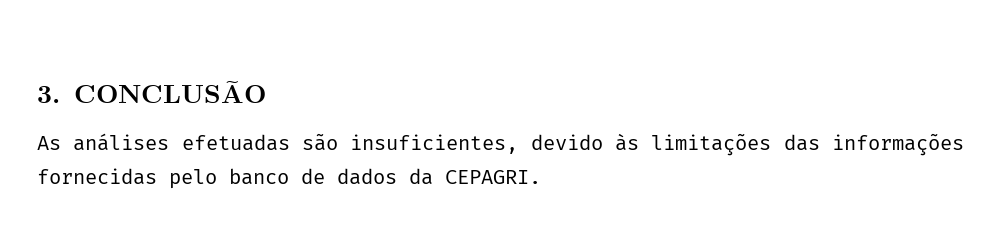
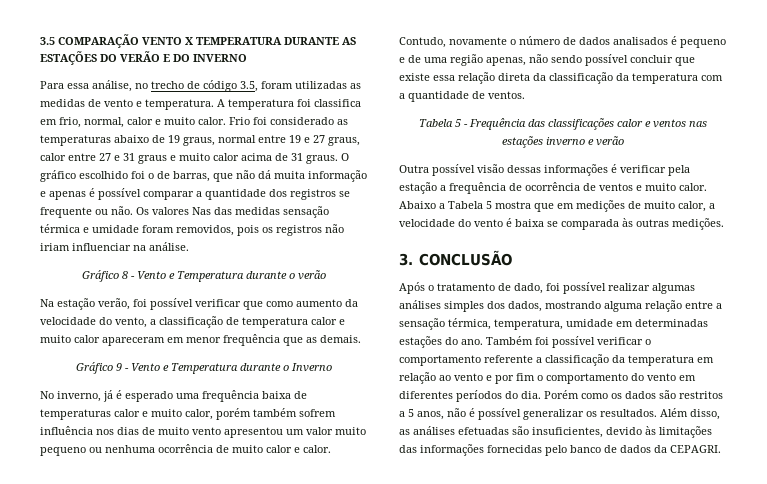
[37,81,266,103] [37,136,61,150] 3. CONCLUSÃO // As -> [40,34,356,48] [40,51,247,65] [40,80,361,92] [40,99,361,110] [40,117,348,128] [40,135,360,146] [40,153,349,164] [40,170,367,182] [40,188,350,200] [40,206,329,218] [40,224,344,236] [40,242,189,251] [82,270,326,282] [40,298,358,310] [40,316,345,328] [40,334,361,346] [76,362,332,374] [40,390,307,402] [40,408,336,420] [40,426,366,438] [40,444,331,456] [399,36,726,48] [399,54,695,66] [399,72,723,84] [399,91,525,102] [419,118,707,130] [502,136,624,148] [399,164,690,176] [399,182,707,194] [399,200,715,212] [399,218,724,230] [399,250,512,266] [399,282,695,294] [399,300,722,312] [399,318,708,330] [399,336,651,348] [399,354,714,366] [399,372,696,384] [399,390,723,402] [399,408,720,420] [399,429,410,435] 3.5 COMPARAÇÃO VENTO X TEMPERATURA DURANTE AS ESTAÇÕES DO VERÃO E DO INVERNO // Para essa análise, no trecho de código 3.5, foram utilizadas as medidas de vento e temperatura. A temperatura foi classifica em frio, normal, calor e muito calor. Frio foi considerado as temperaturas abaixo de 19 graus, normal entre 19 e 27 graus, calor entre 27 e 31 graus e muito calor acima de 31 graus. O gráfico escolhido foi o de barras, que não dá muita informação e apenas é possível comparar a quantidade dos registros se frequente ou não. Os valores Nas das medidas sensação térmica e umidade foram removidos, pois os registros não iriam influenciar na análise. // Gráfico 8 - Vento e Temperatura durante o verão // Na estação verão, foi possível verificar que como aumento da velocidade do vento, a classificação de temperatura calor e muito calor apareceram em menor frequência que as demais. // Gráfico 9 - Vento e Temperatura durante o Inverno // No inverno, já é esperado uma frequência baixa de temperaturas calor e muito calor, porém também sofrem influência nos dias de muito vento apresentou um valor muito pequeno ou nenhuma ocorrência de muito calor e calor. Contudo, novamente o número de dados analisados é pequeno e de uma região apenas, não sendo possível concluir que existe essa relação direta da classificação da temperatura com a quantidade de ventos. // Tabela 5 - Frequência das classificações calor e ventos nas estações inverno e verão // Outra possível visão dessas informações é verificar pela estação a frequência de ocorrência de ventos e muito calor. Abaixo a Tabela 5 mostra que em medições de muito calor, a velocidade do vento é baixa se comparada às outras medições. // 3. CONCLUSÃO // Após o tratamento de dado, foi possível realizar algumas análises simples dos dados, mostrando alguma relação entre a sensação térmica, temperatura, umidade em determinadas estações do ano. Também foi possível verificar o comportamento referente a classificação da temperatura em relação ao vento e por fim o comportamento do vento em diferentes períodos do dia. Porém como os dados são restritos a 5 anos, não é possível generalizar os resultados. Além disso, as

